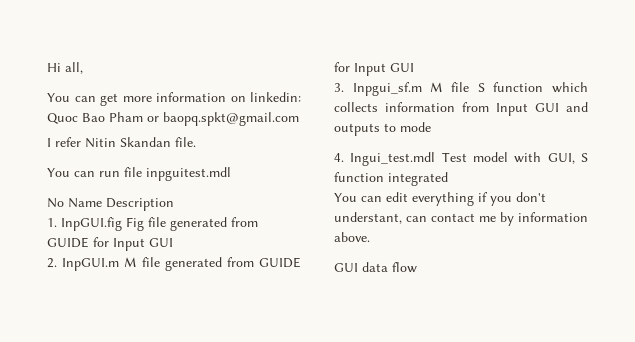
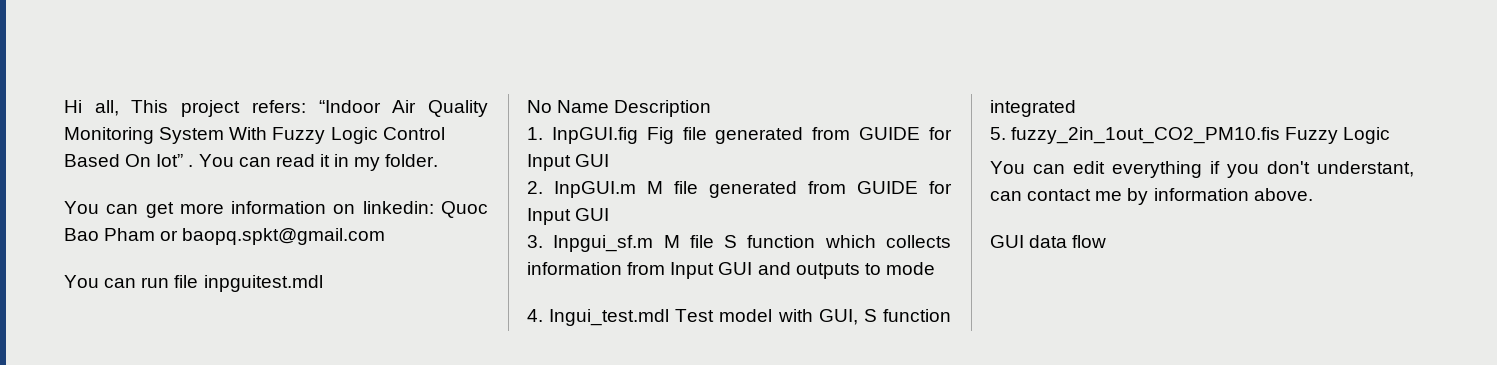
(83, 68) none -> [131,100,488,117] [64,127,445,144] [64,154,439,171] This project refers: “Indoor Air Quality Monitoring System With Fuzzy Logic Control Based On Iot” . You can read it in my folder.
[47,137,196,148] // I refer Nitin Skandan file. -> (386, 236) none
(448, 179) none -> [990,127,1391,144] // 5. fuzzy_2in_1out_CO2_PM10.fis Fuzzy Logic

